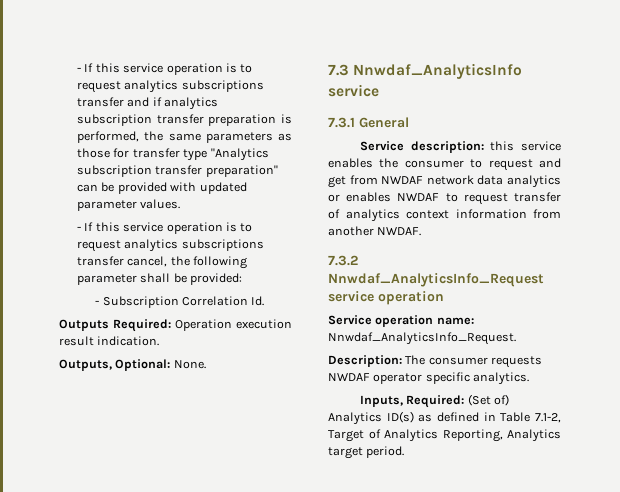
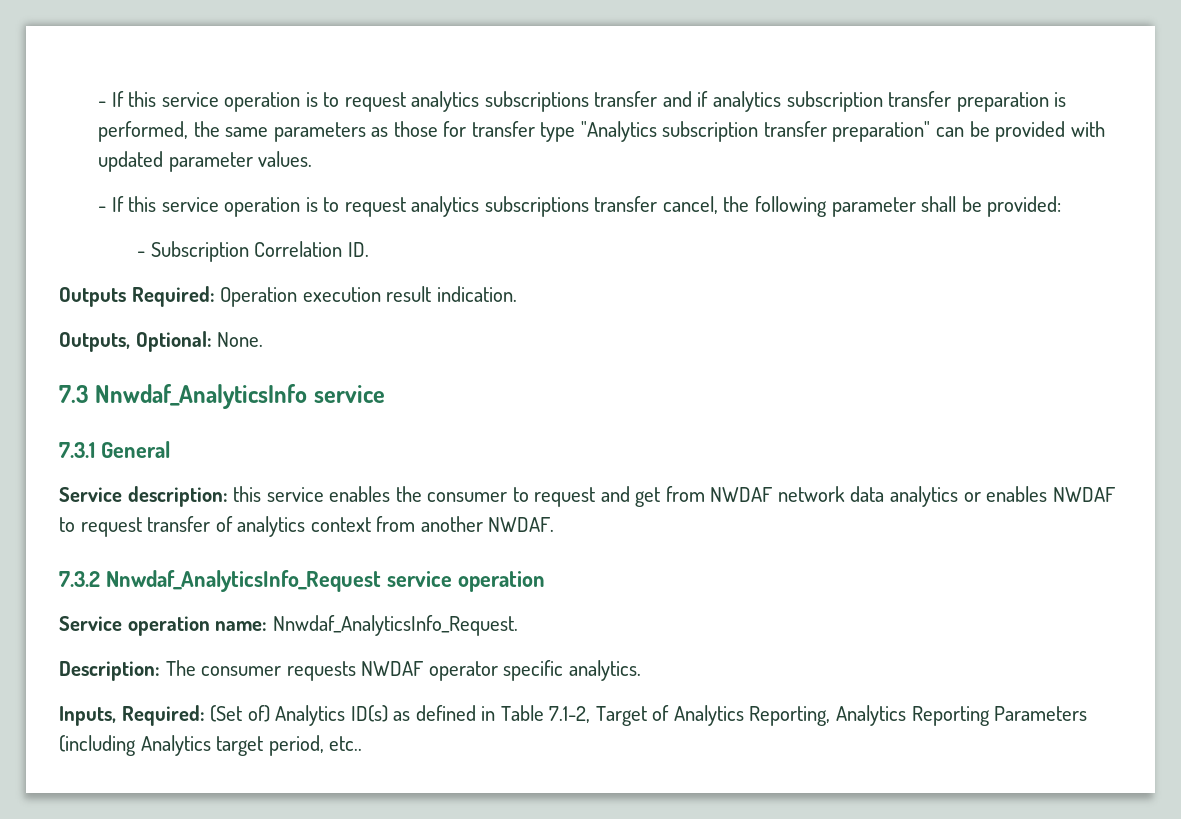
[251,296,265,306] Id. -> [347,242,369,257] ID.
[455,209,527,219] information -> (371, 524) none
[328,446,405,459] target period. -> [911,706,1088,726] [59,735,363,756] Reporting Parameters (including Analytics target period, etc..

